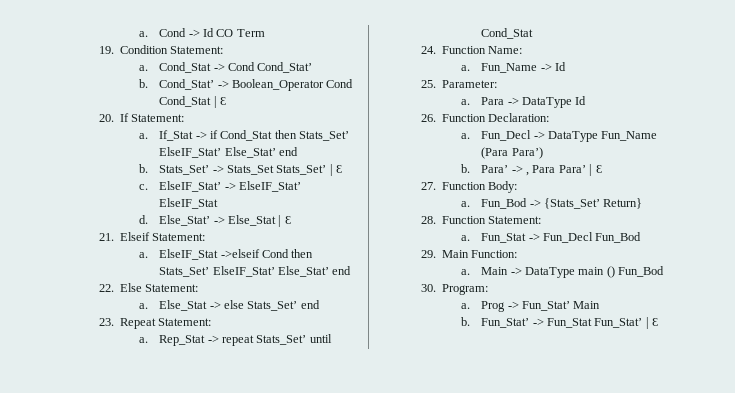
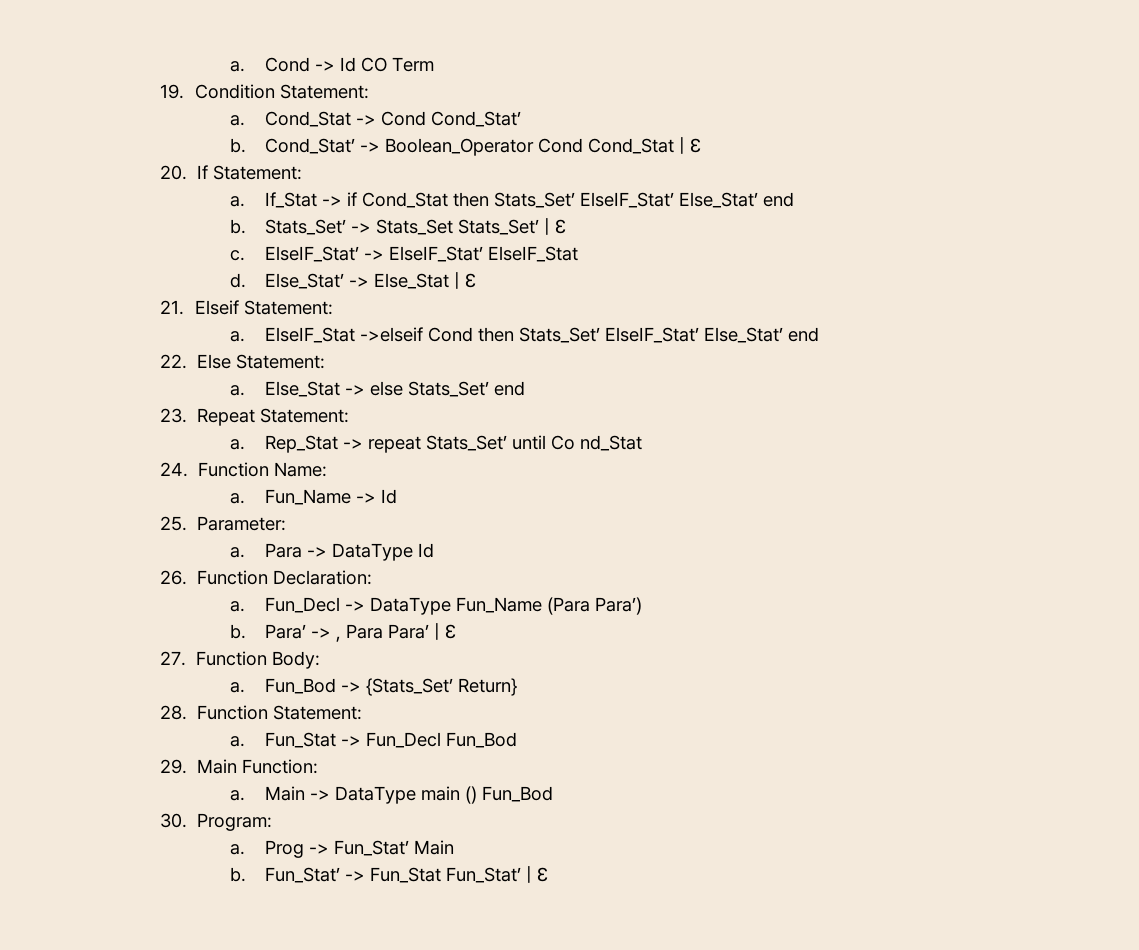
[481,28,534,39] Cond_Stat -> [550,435,642,451] Co nd_Stat

